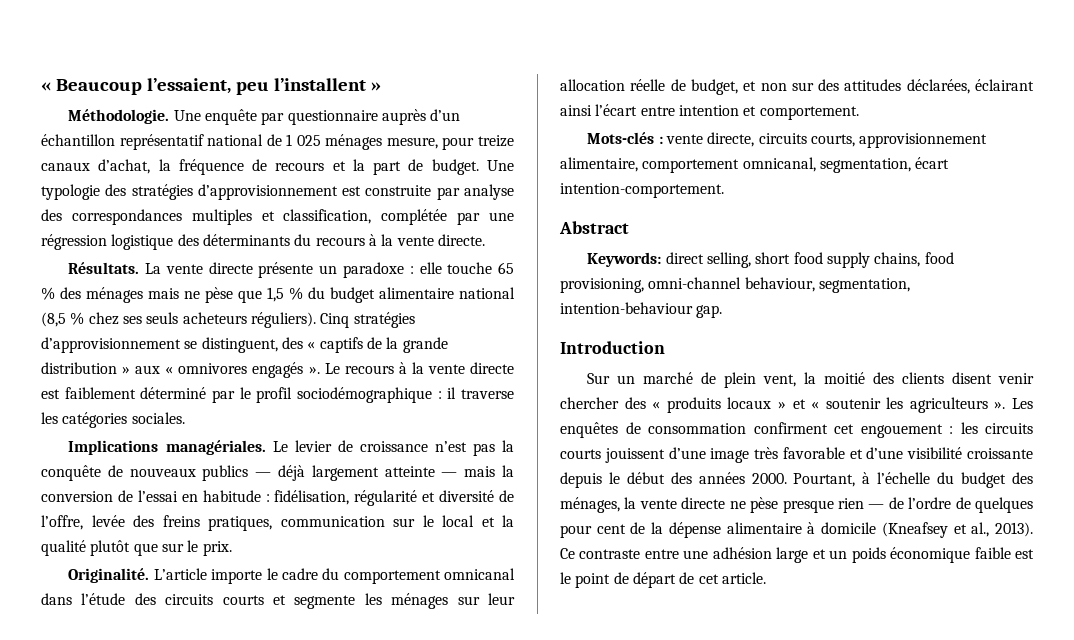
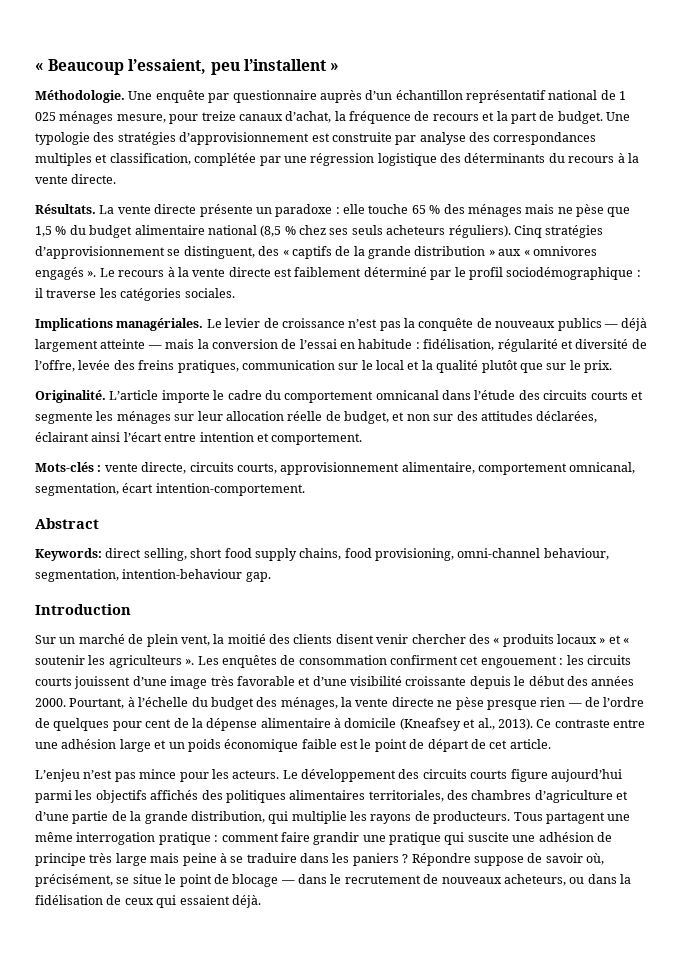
(766, 578) none -> [35,769,622,782] [35,790,629,803] [35,811,631,824] [35,832,612,845] [35,853,604,866] [35,874,631,887] [35,895,261,908] // L’enjeu n’est pas mince pour les acteurs. Le développement des circuits courts figure aujourd’hui parmi les objectifs affichés des politiques alimentaires territoriales, des chambres d’agriculture et d’une partie de la grande distribution, qui multiplie les rayons de producteurs. Tous partagent une même interrogation pratique : comment faire grandir une pratique qui suscite une adhésion de principe très large mais peine à se traduire dans les paniers ? Répondre suppose de savoir où, précisément, se situe le point de blocage — dans le recrutement de nouveaux acheteurs, ou dans la fidélisation de ceux qui essaient déjà.

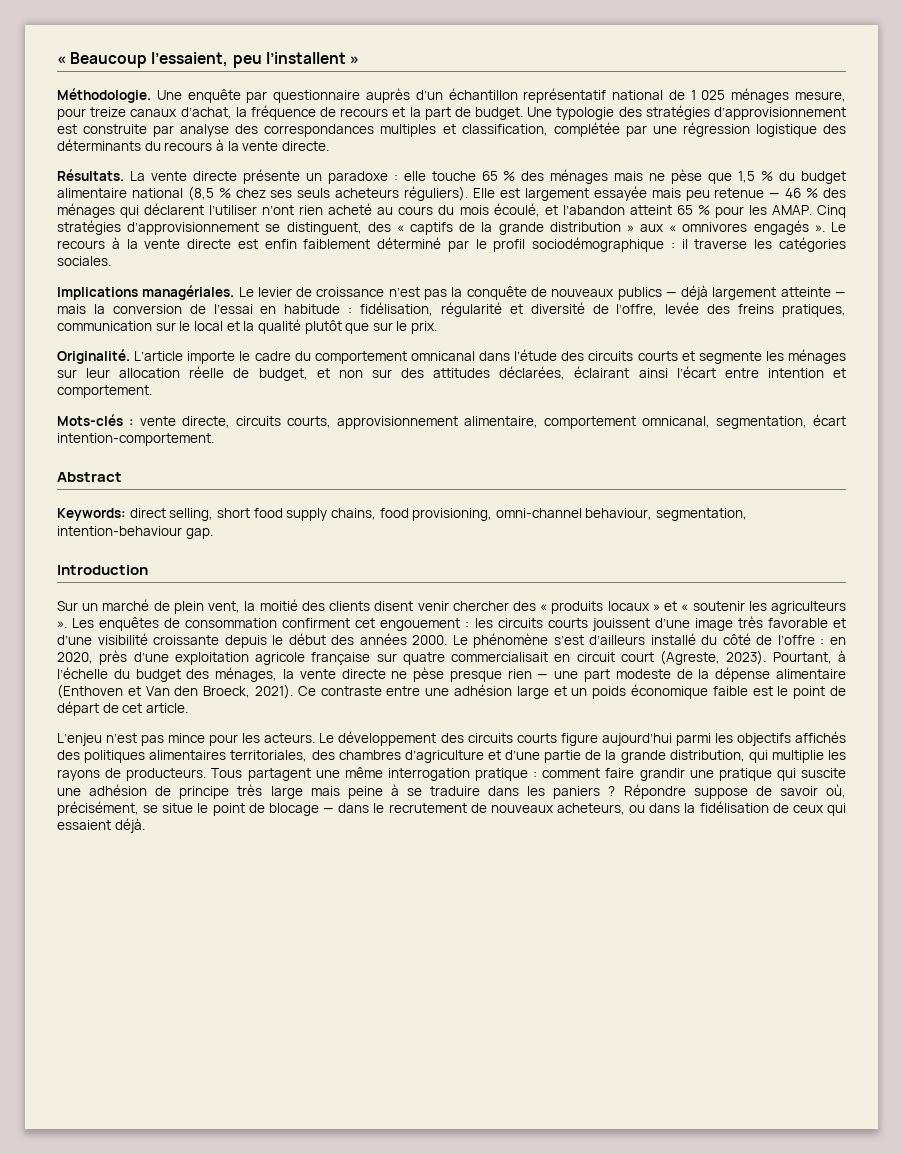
(511, 231) none -> [473,186,847,201] [57,203,812,218] Elle est largement essayée mais peu retenue — 46 % des ménages qui déclarent l’utiliser n’ont rien acheté au cours du mois écoulé, et l’abandon atteint 65 % pour les AMAP.
(292, 272) none -> [264,239,297,249] enfin
(66, 702) none -> [452,633,846,648] [57,650,767,665] Le phénomène s’est d’ailleurs installé du côté de l’offre : en 2020, près d’une exploitation agricole française sur quatre commercialisait en circuit court (Agreste, 2023).
[585,697,645,707] [35,718,533,731] de l’ordre de quelques pour cent de la dépense alimentaire à domicile (Kneafsey et al., 2013). -> [554,667,846,682] [57,684,293,699] une part modeste de la dépense alimentaire (Enthoven et Van den Broeck, 2021).

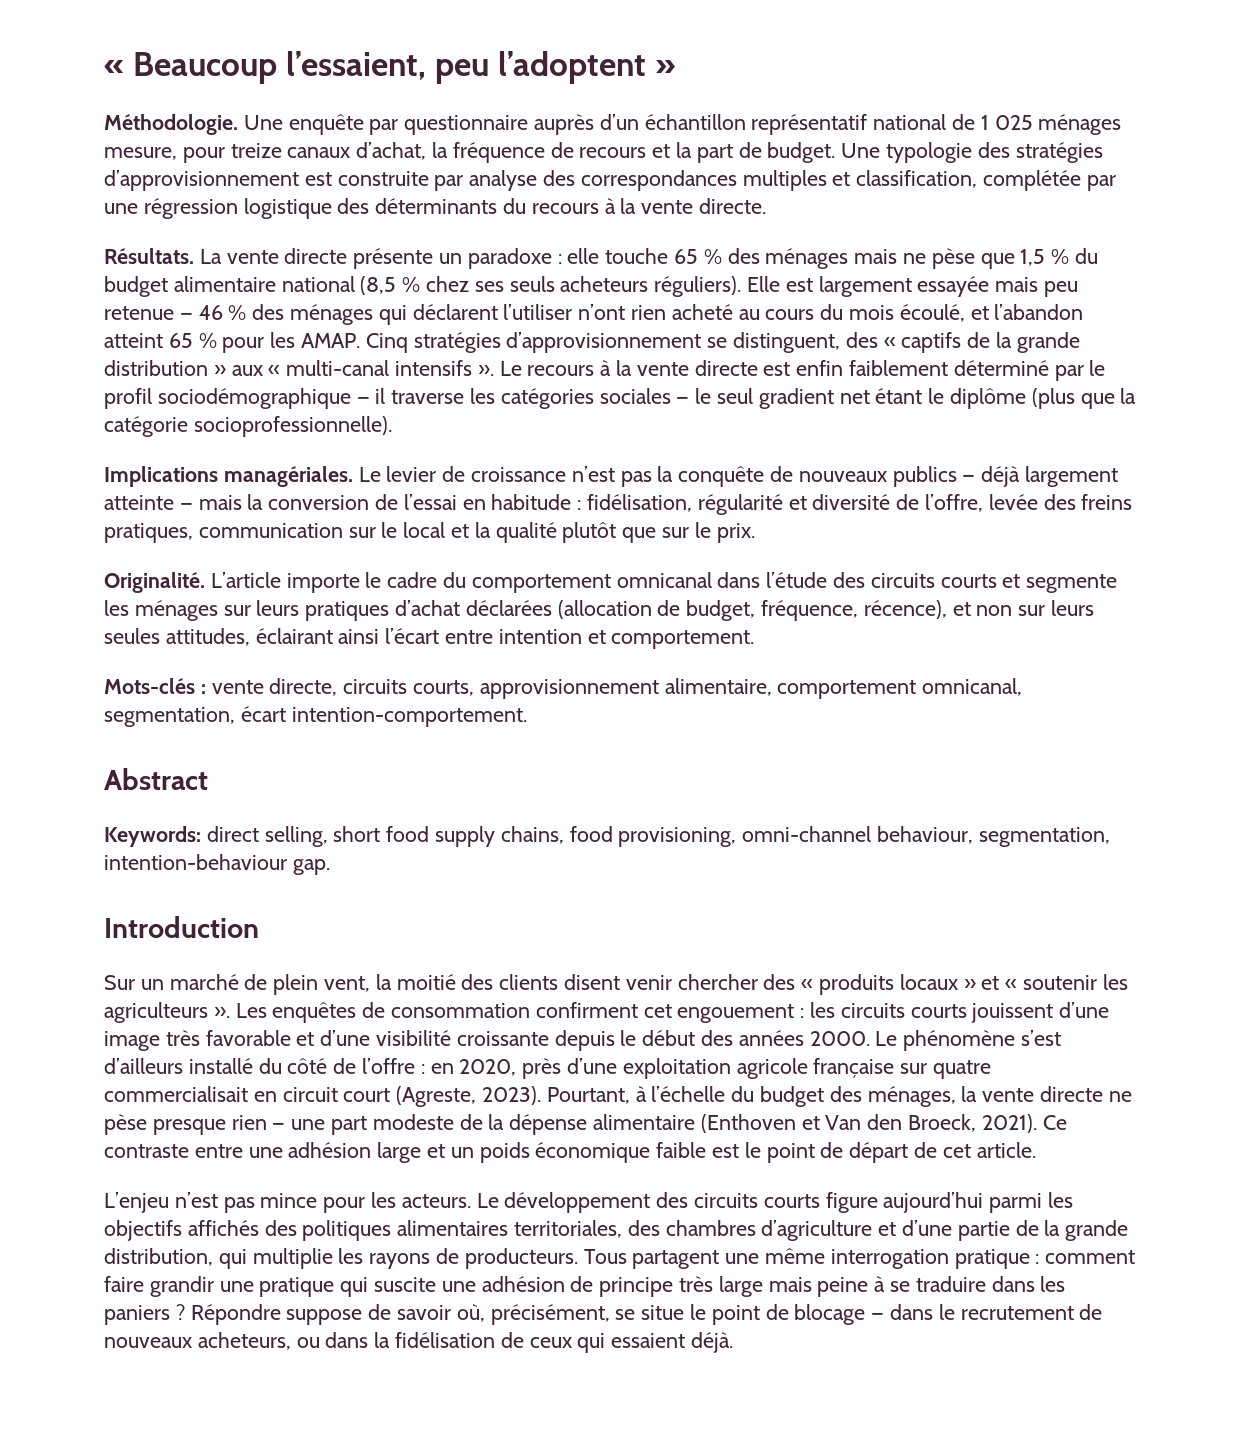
[265,52,346,64] l’installent -> [498,51,647,84] l’adoptent
[682,220,809,235] omnivores engagés -> [286,360,473,376] multi-canal intensifs
[670,242,675,249] : -> [356,397,370,404] —
[57,256,111,266] sociales. -> [599,388,1137,409] [104,416,392,437] sociales — le seul gradient net étant le diplôme (plus que la catégorie socioprofessionnelle).
[86,366,566,381] leur allocation réelle de budget, et non sur des attitudes déclarées, -> [256,600,1095,621] [104,628,250,646] leurs pratiques d’achat déclarées (allocation de budget, fréquence, récence), et non sur leurs seules attitudes,

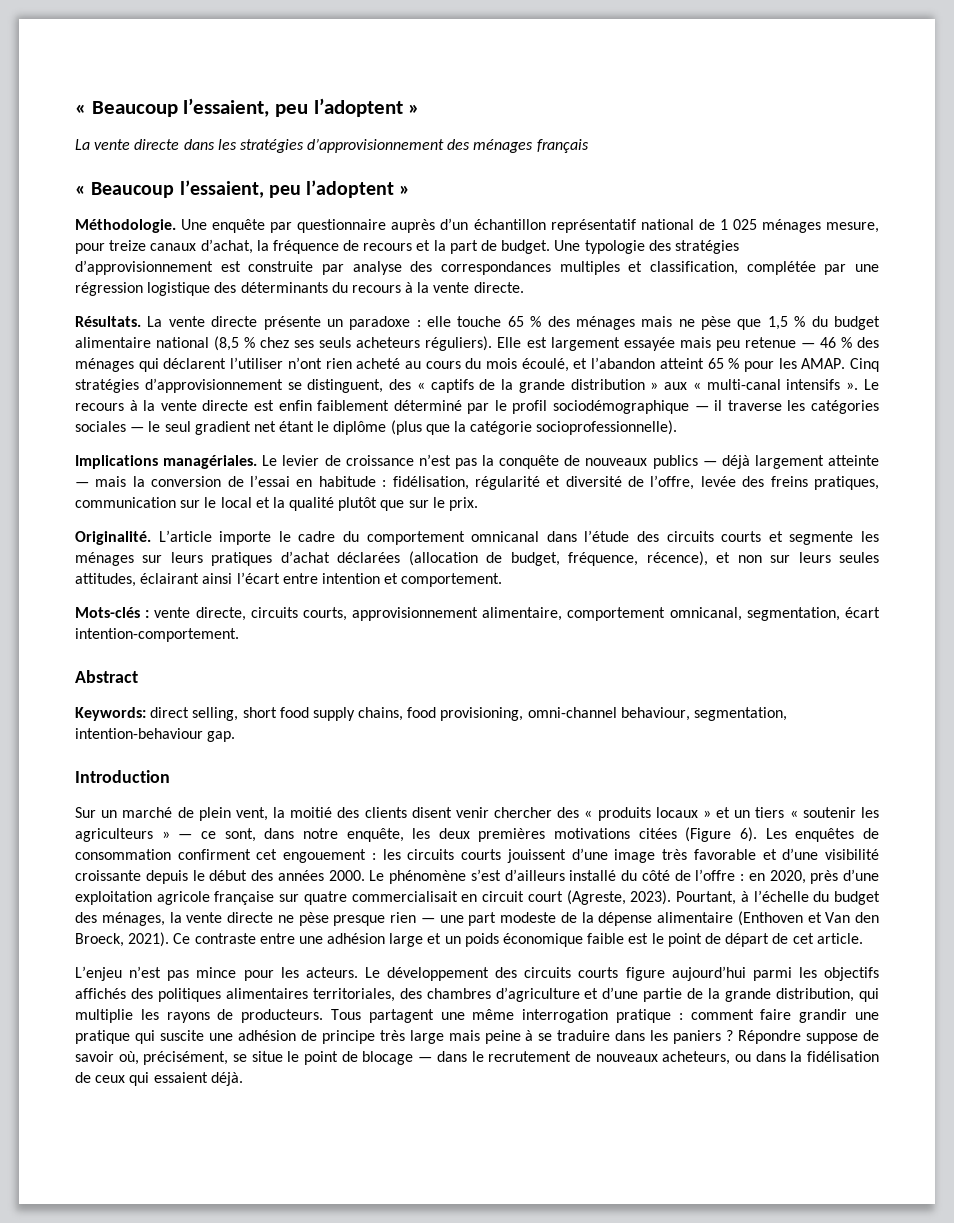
[104,51,676,84] « Beaucoup l’essaient, peu l’adoptent » -> [75,98,420,117] [75,138,589,153] [75,180,411,198] « Beaucoup l’essaient, peu l’adoptent » // La vente directe dans les stratégies d’approvisionnement des ménages français // « Beaucoup l’essaient, peu l’adoptent »
(1000, 983) none -> [734,807,785,818] un tiers
[213,1007,230,1018] ». -> [161,827,758,842] » — ce sont, dans notre enquête, les deux premières motivations citées (Figure 6).

